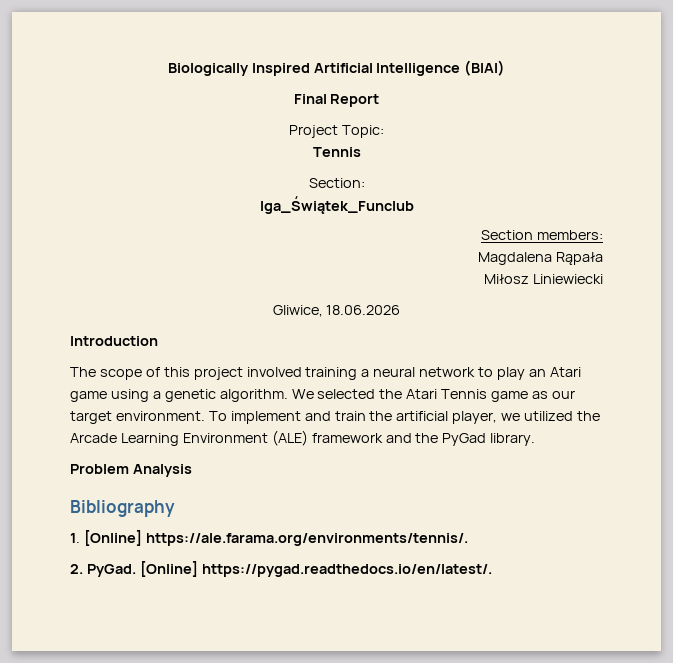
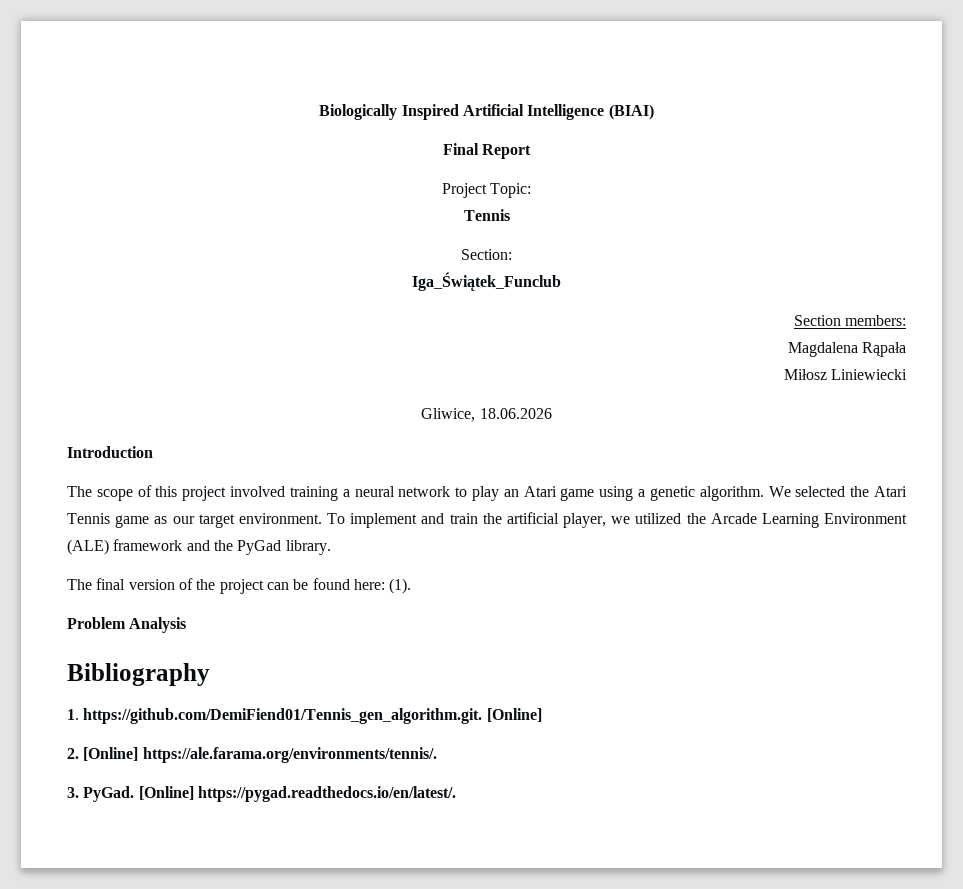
(536, 439) none -> [67,578,412,594] // The final version of the project can be found here: (1).
(80, 538) none -> [83,708,542,724] [67,748,79,759] https://github.com/DemiFiend01/Tennis_gen_algorithm.git. [Online] // 2.
[70,564,83,574] 2. -> [67,787,79,798] 3.

